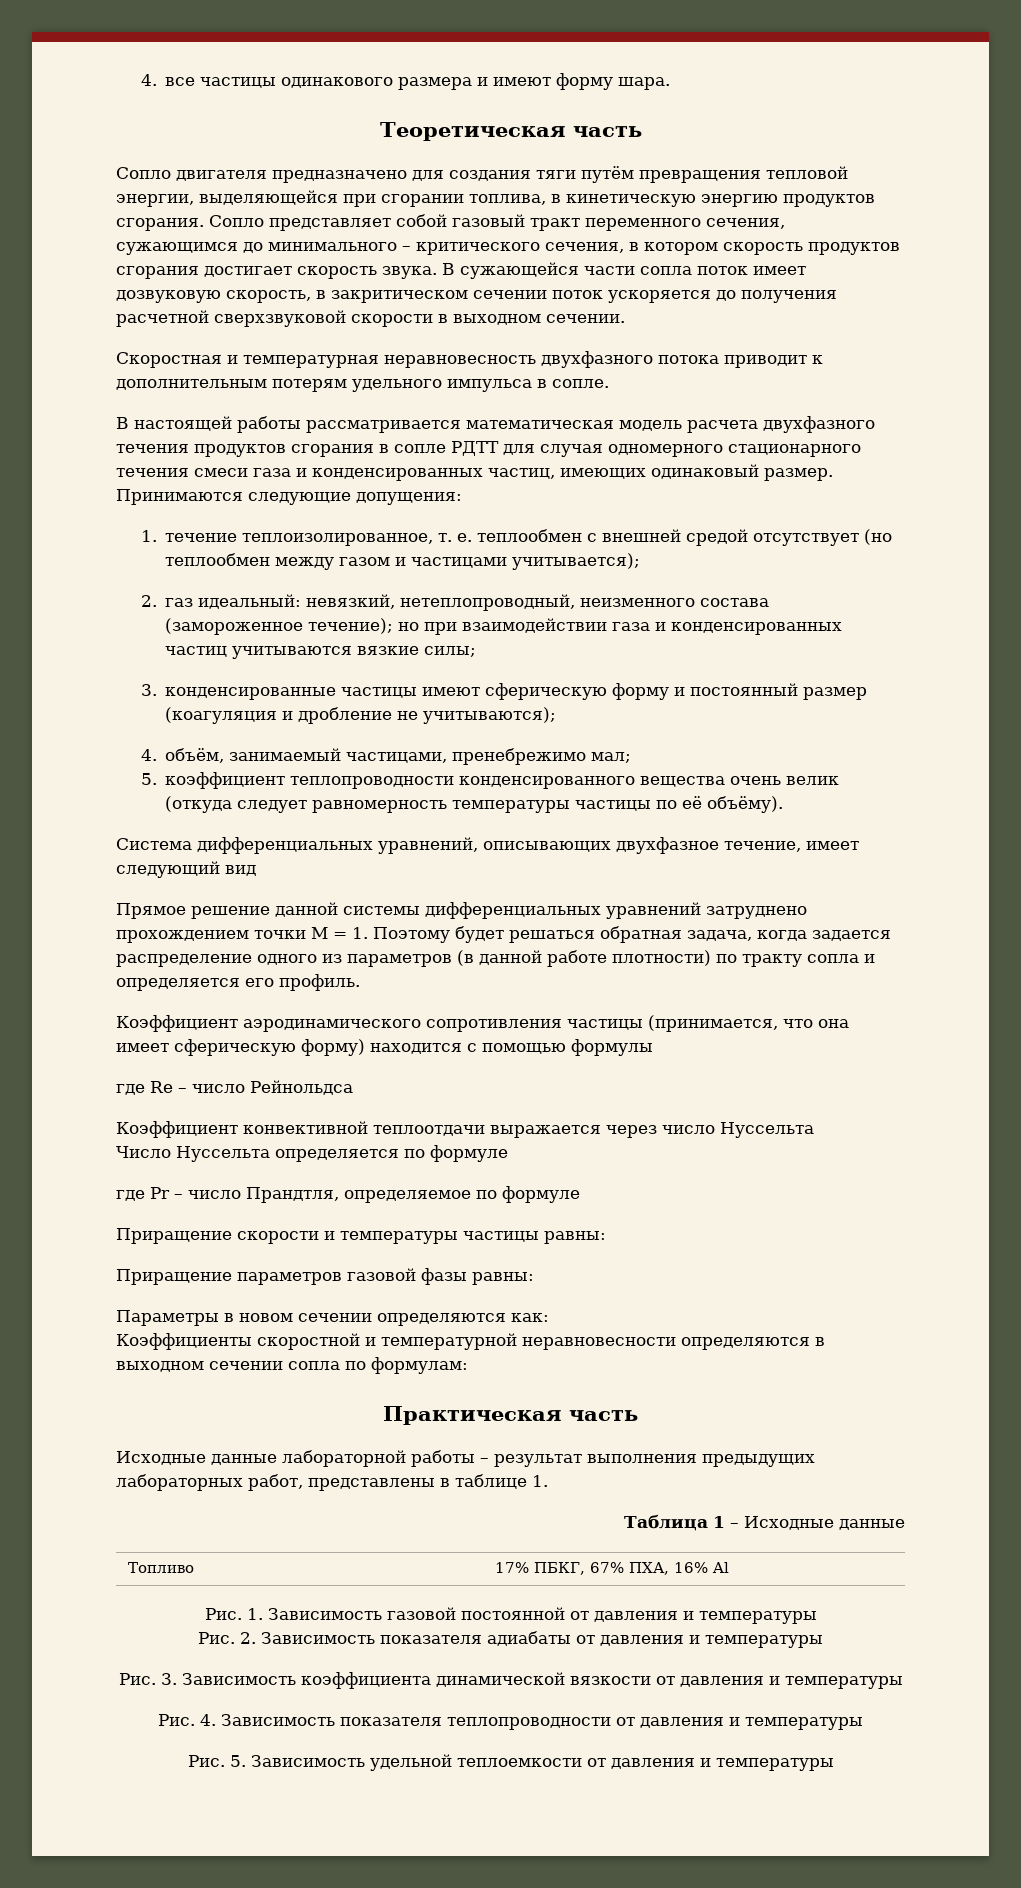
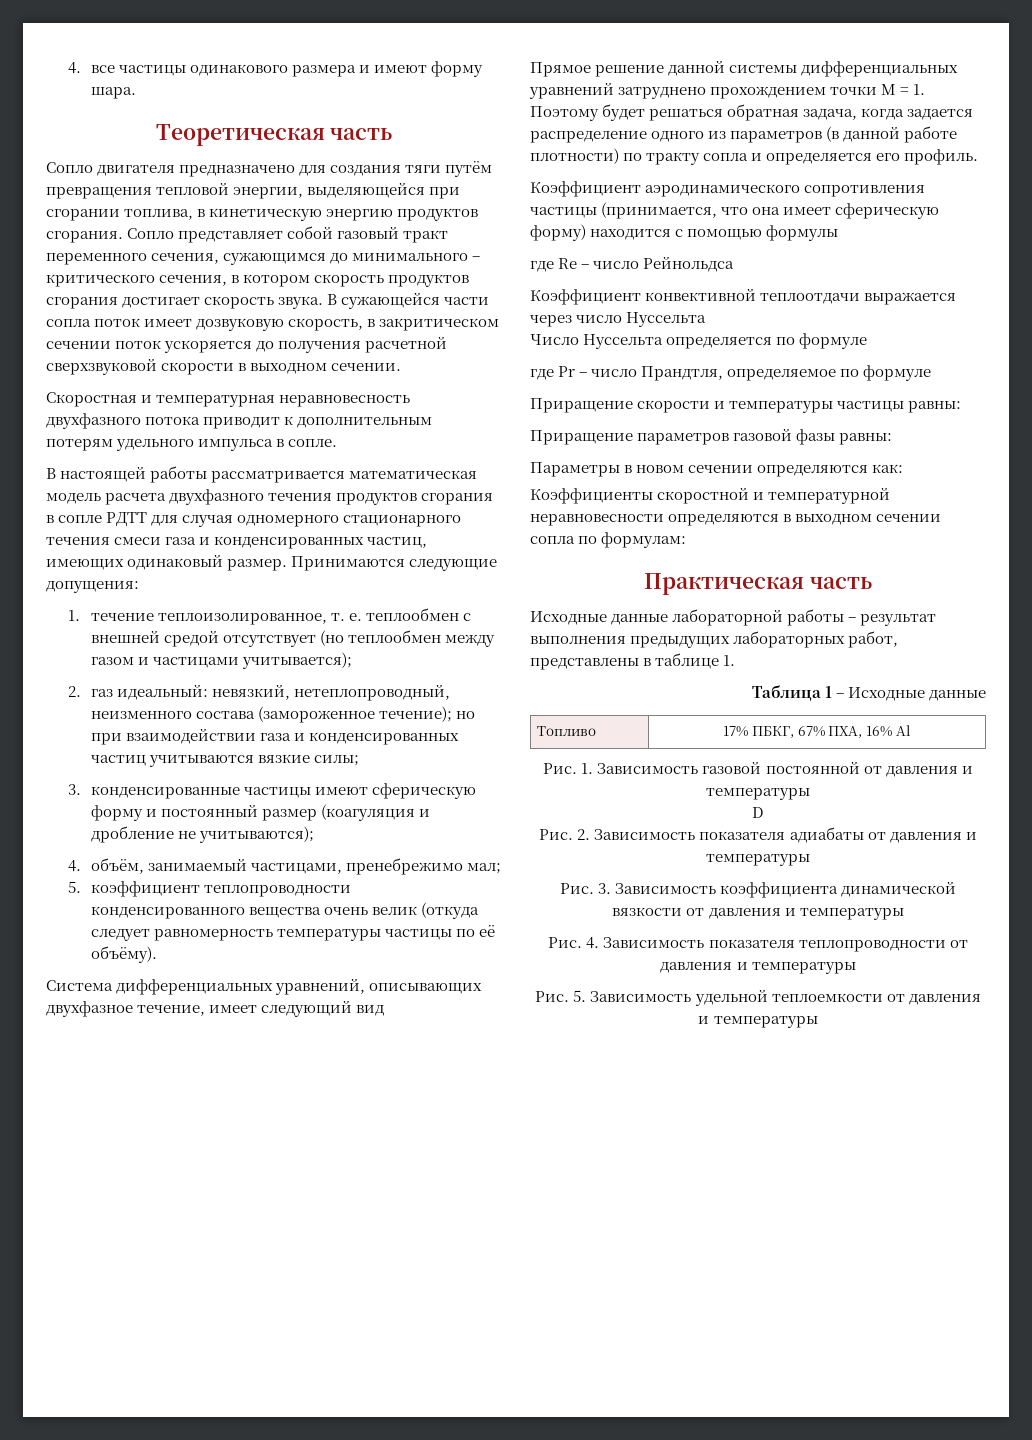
(817, 1617) none -> [752,807,764,818] // D

